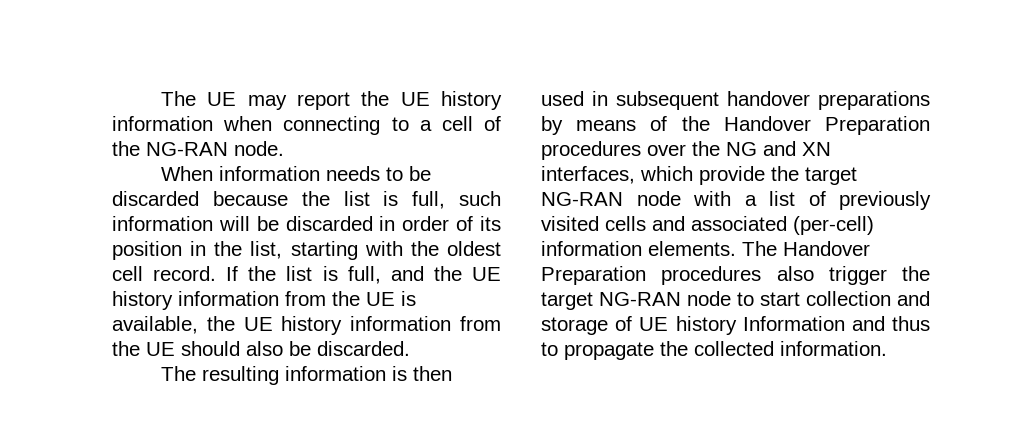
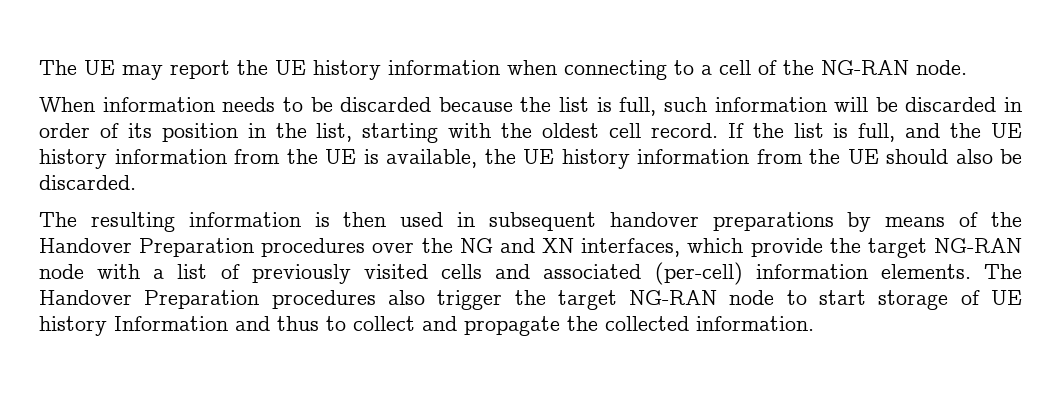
[806,291,930,306] collection and -> (867, 297) none
(558, 349) none -> [353,316,457,331] collect and

